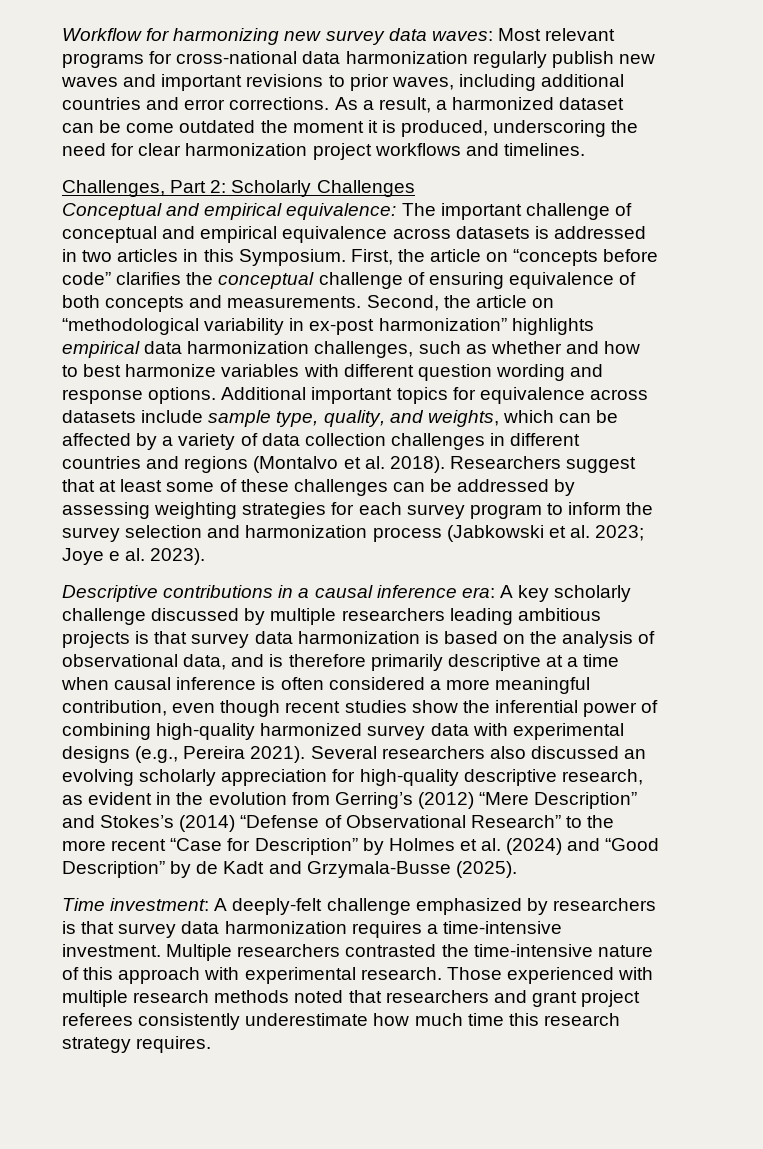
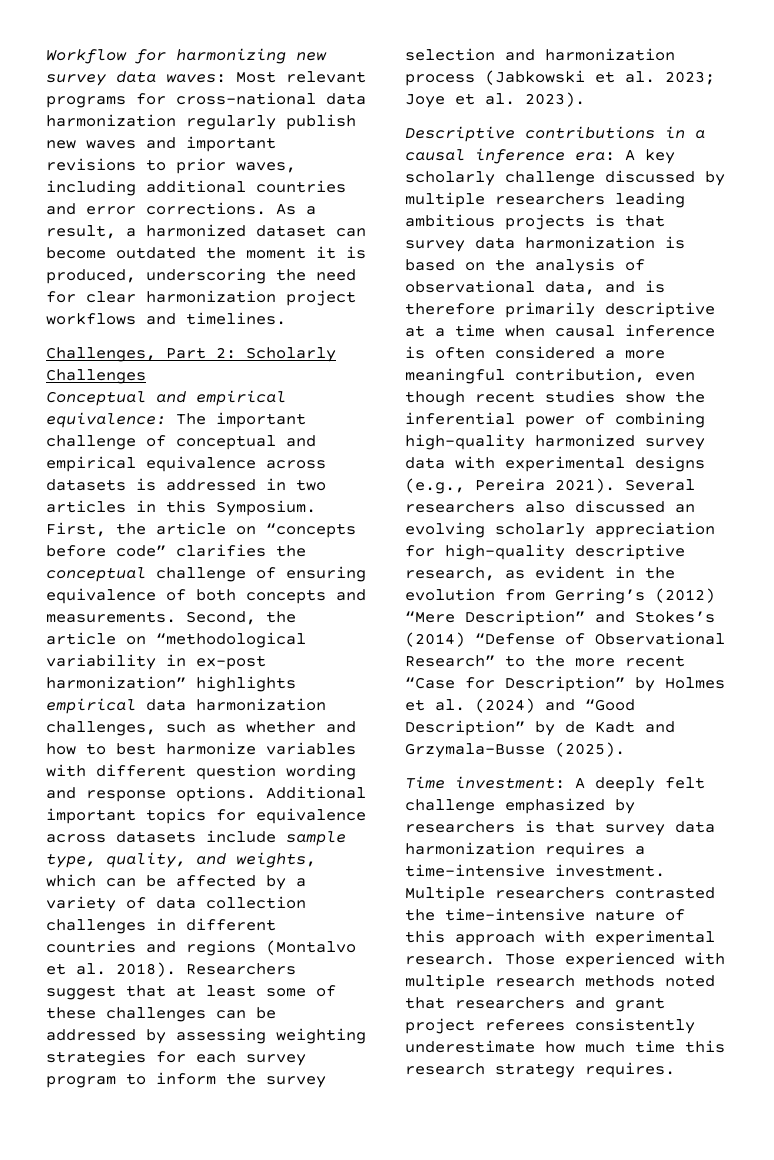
[99,120,175,133] be come -> [46,247,106,259] become
[109,551,121,561] e -> [455,93,475,105] et
[232,898,323,915] deeply-felt -> [595,777,705,792] deeply felt

